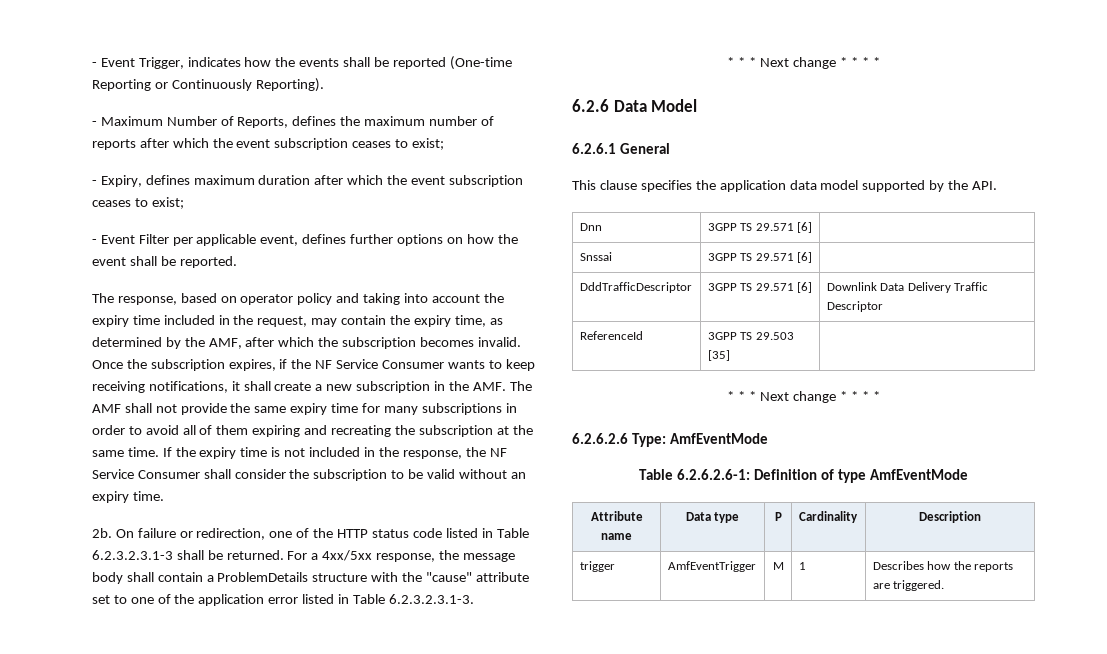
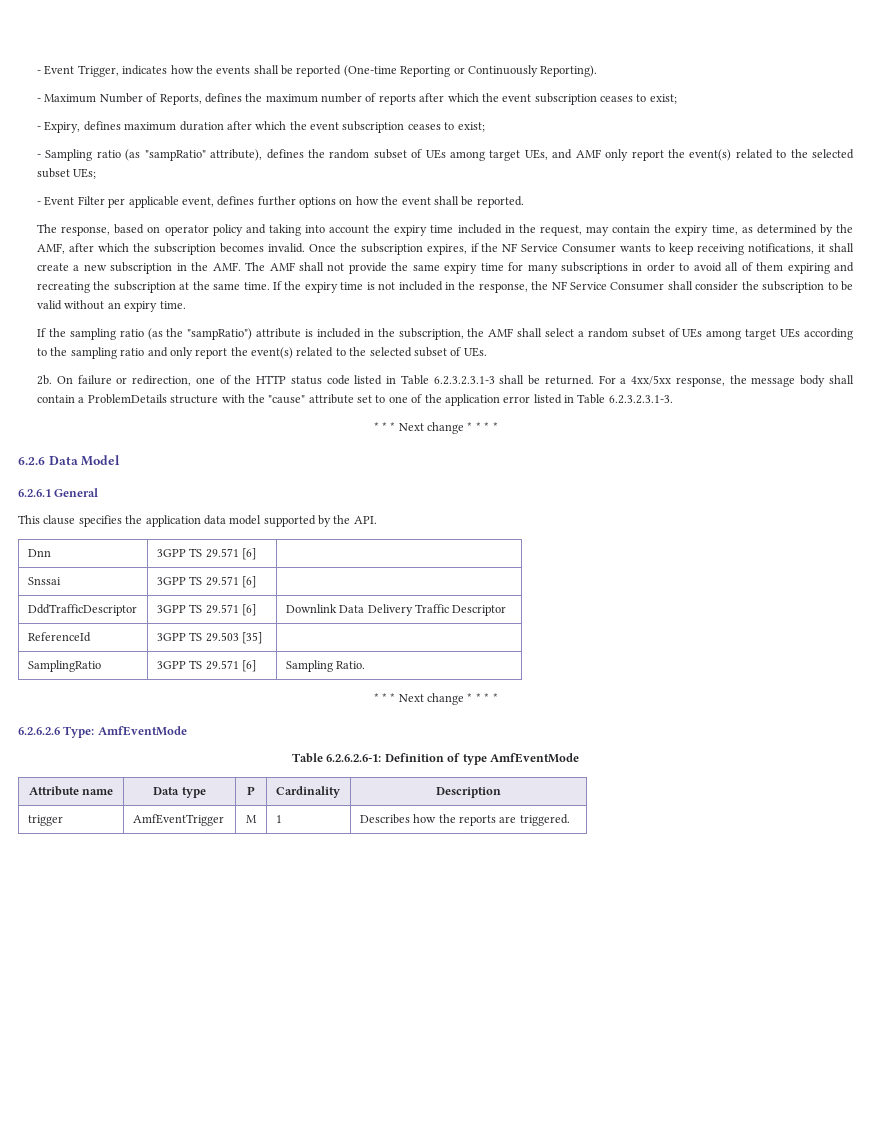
(184, 203) none -> [37,149,854,161] [37,168,97,179] // - Sampling ratio (as "sampRatio" attribute), defines the random subset of UEs among target UEs, and AMF only report the event(s) related to the selected subset UEs;
(164, 496) none -> [37,328,853,340] [37,347,487,359] // If the sampling ratio (as the "sampRatio") attribute is included in the subscription, the AMF shall select a random subset of UEs among target UEs according to the sampling ratio and only report the event(s) related to the selected subset of UEs.
(730, 355) none -> [27,660,101,672] [156,660,256,672] [285,660,366,672] // SamplingRatio | 3GPP TS 29.571 [6] | Sampling Ratio.

